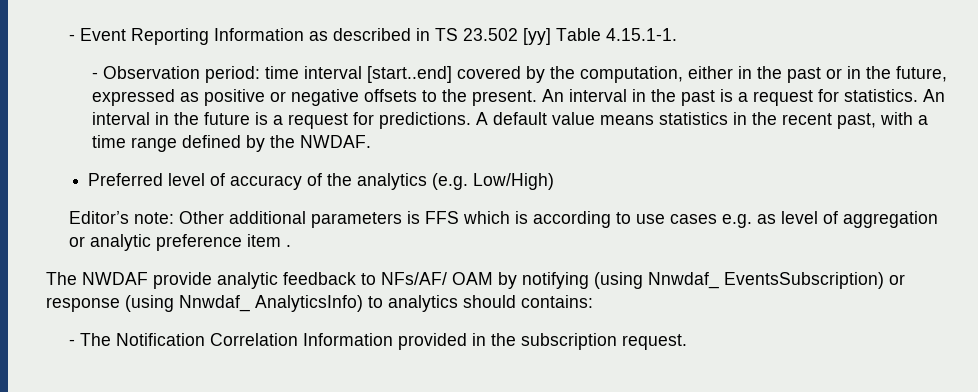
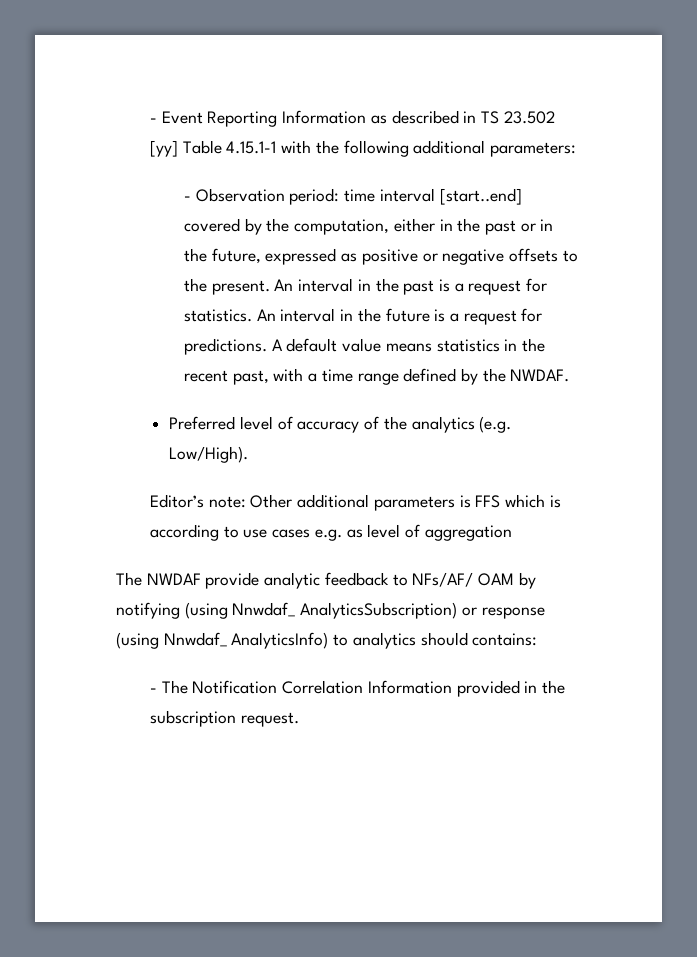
[606,28,678,41] 4.15.1-1. -> [226,140,577,157] 4.15.1-1 with the following additional parameters:
[473,173,555,190] Low/High) -> [169,446,249,463] Low/High).
[69,234,292,251] or analytic preference item . -> (512, 533) none
[724,272,884,289] EventsSubscription) -> [300,602,458,619] AnalyticsSubscription)

